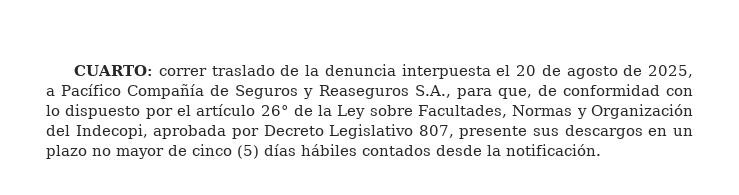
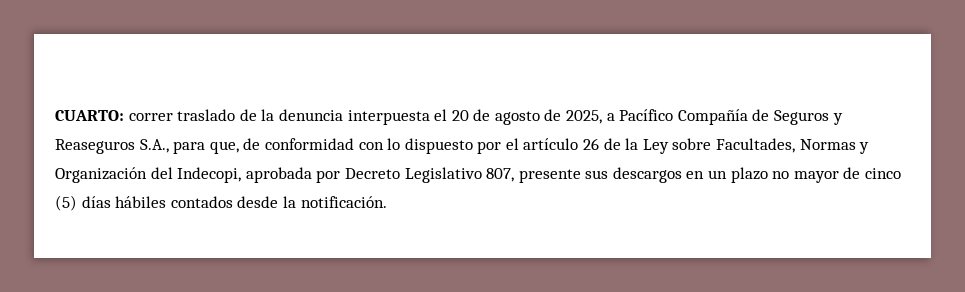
[260,105,289,116] 26° -> [583,138,600,150] 26

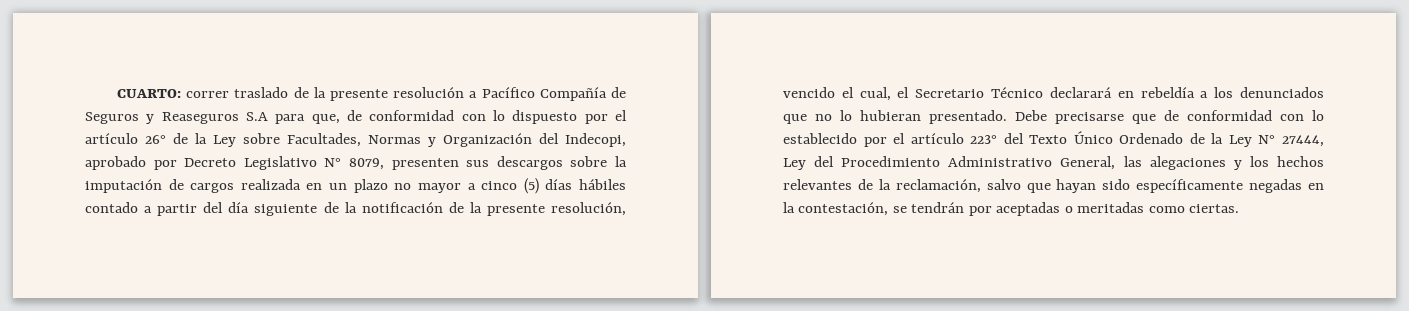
[278,109,603,125] denuncia interpuesta el 20 de agosto de 2025, -> [329,87,465,101] presente resolución
[139,139,169,153] S.A., -> [246,112,268,121] S.A
[583,138,600,150] 26 -> [145,135,166,144] 26°
[245,167,312,183] aprobada -> [85,156,146,170] aprobado
[486,167,682,183] 807, presente sus descargos -> [324,156,628,170] [85,179,301,193] N° 8079, presenten sus descargos sobre la imputación de cargos realizada
[843,167,861,179] de -> [467,183,476,190] a
[170,196,387,208] contados desde la notificación. -> [85,202,626,216] [783,87,1324,101] [783,110,1324,124] [783,131,1324,147] [783,156,1324,170] [783,179,1324,193] [783,202,1240,216] contado a partir del día siguiente de la notificación de la presente resolución, vencido el cual, el Secretario Técnico declarará en rebeldía a los denunciados que no lo hubieran presentado. Debe precisarse que de conformidad con lo establecido por el artículo 223° del Texto Único Ordenado de la Ley N° 27444, Ley del Procedimiento Administrativo General, las alegaciones y los hechos relevantes de la reclamación, salvo que hayan sido específicamente negadas en la contestación, se tendrán por aceptadas o meritadas como ciertas.

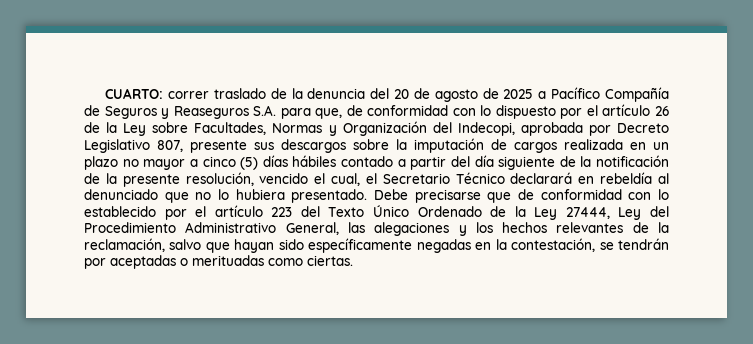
[329,87,465,101] presente resolución -> [307,88,534,102] denuncia del 20 de agosto de 2025
[246,112,268,121] S.A -> [253,105,277,116] S.A.
[145,135,166,144] 26° -> [655,106,670,116] 26
[85,156,146,170] aprobado -> [520,122,583,136] aprobada
[324,158,459,170] N° 8079, presenten -> [157,140,247,153] 807, presente
[1200,87,1324,98] a los denunciados -> [658,173,670,184] [84,189,158,200] al denunciado
[860,110,921,121] hubieran -> [235,189,285,200] hubiera
[970,135,998,144] 223° -> [271,207,293,217] 223
[1258,135,1276,144] N° -> (558, 213) none
[1077,202,1145,213] meritadas -> [192,255,264,266] merituadas

